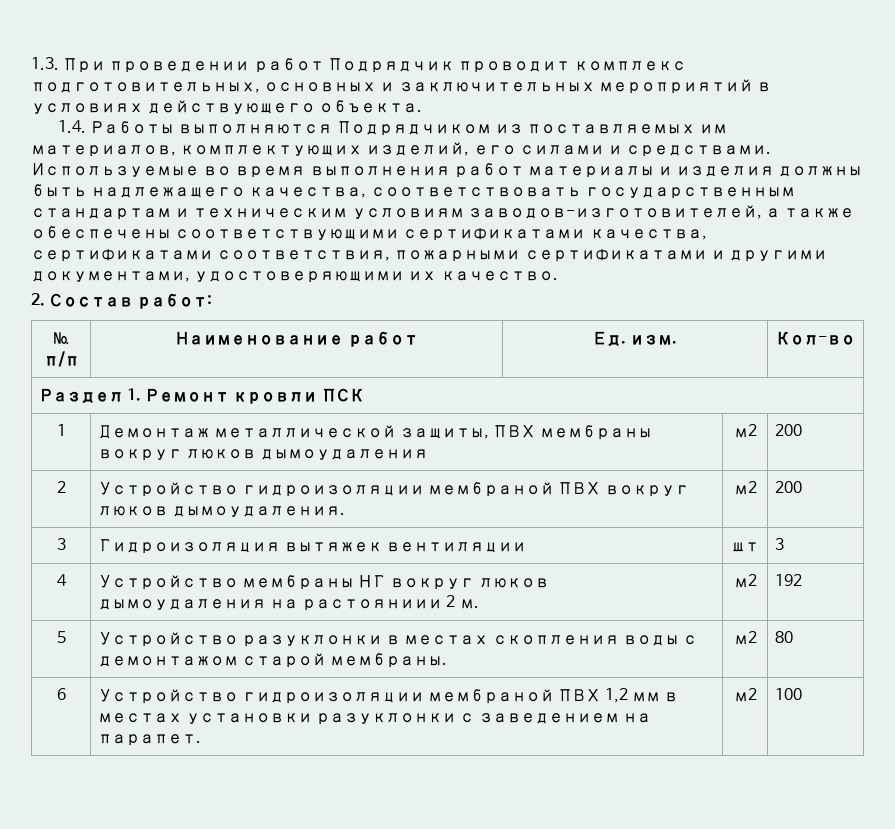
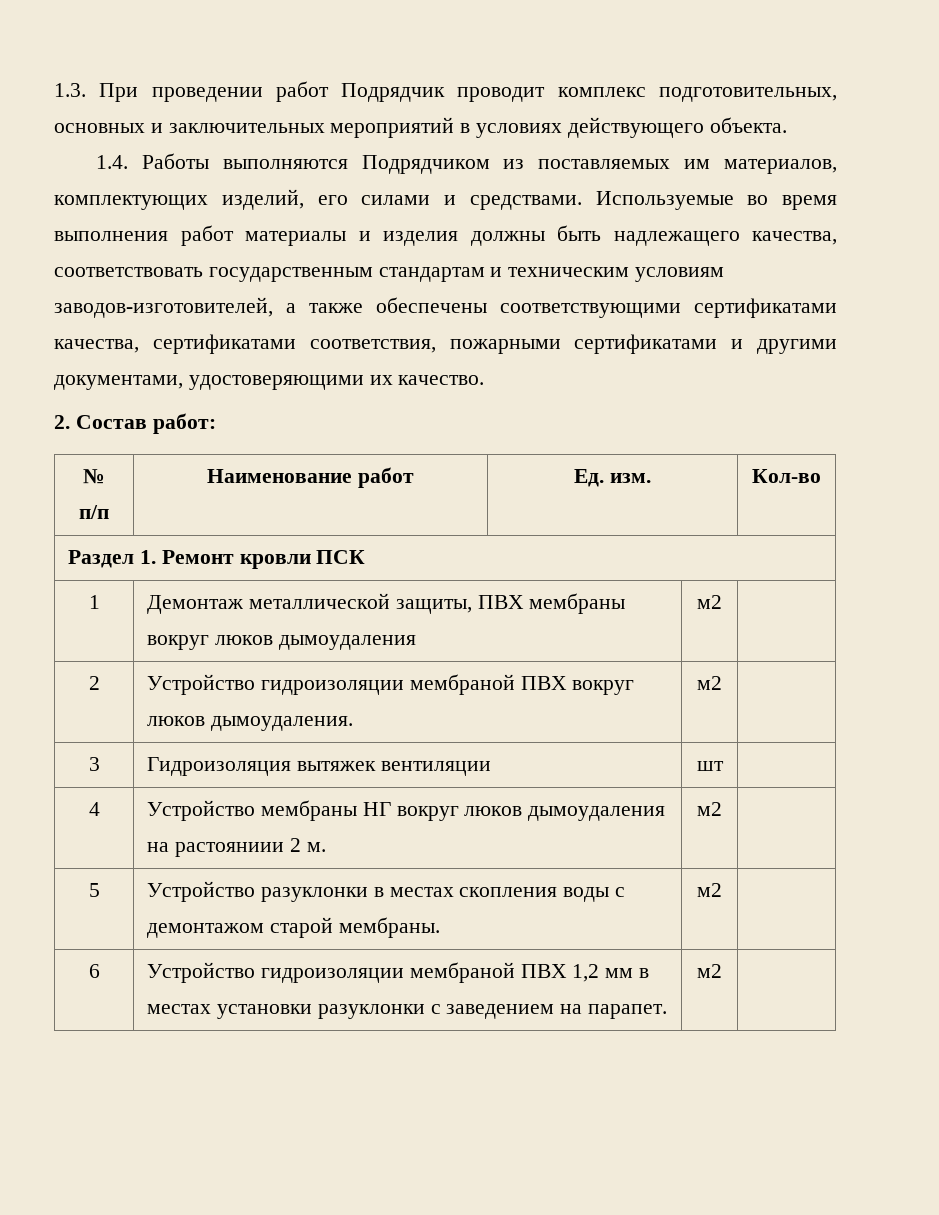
[774,424,802,436] 200 -> (722, 602) none
[774,481,802,493] 200 -> (722, 683) none
[774,538,784,550] 3 -> (724, 766) none
[774,574,802,586] 192 -> (722, 809) none
[774,631,793,643] 80 -> (722, 890) none
[774,688,802,700] 100 -> (722, 971) none

